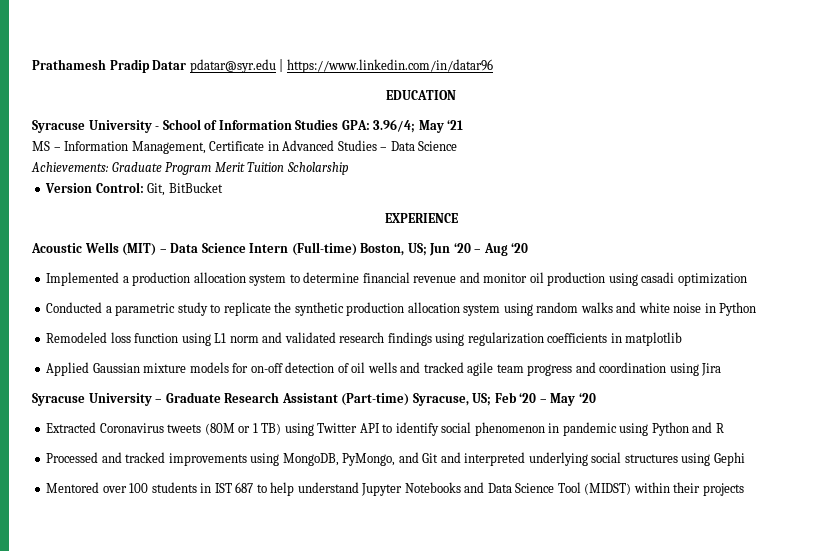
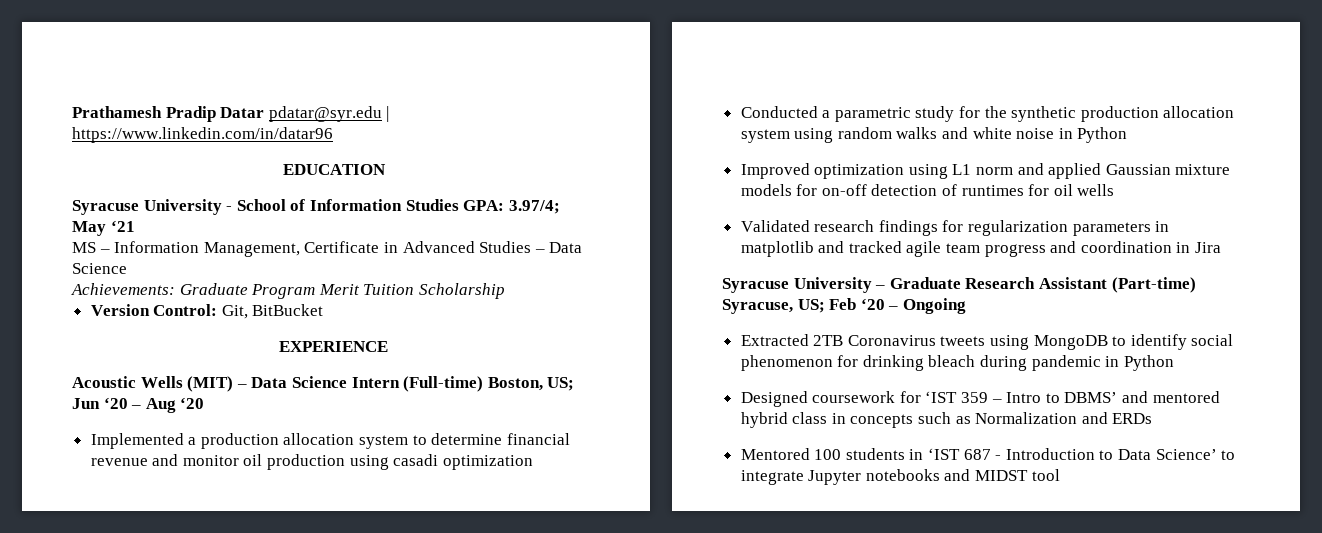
[373,119,416,133] 3.96/4; -> [508,200,560,214] 3.97/4;
[210,302,271,316] to replicate -> [959,106,981,118] for
[46,332,179,343] Remodeled loss function -> [740,163,905,179] Improved optimization
[284,332,683,346] [46,362,90,376] validated research findings using regularization coefficients in matplotlib // Applied -> [1048,163,1102,179] applied
(349, 368) none -> [961,184,1050,196] runtimes for
(397, 367) none -> [740,220,1170,236] [740,241,814,257] // Validated research findings for regularization parameters in matplotlib
[669,363,699,376] using -> [1176,242,1191,253] in
[550,393,596,406] May ‘20 -> [902,298,966,314] Ongoing
(97, 427) none -> [813,335,844,346] 2TB
[204,422,724,436] [46,452,745,466] (80M or 1 TB) using Twitter API to identify social phenomenon in pandemic using Python and R // Processed and tracked improvements using MongoDB, PyMongo, and Git and interpreted underlying social structures using Gephi -> [990,334,1234,350] [740,355,1174,371] [740,391,1220,407] [740,412,1153,428] using MongoDB to identify social phenomenon for drinking bleach during pandemic in Python // Designed coursework for ‘IST 359 – Intro to DBMS’ and mentored hybrid class in concepts such as Normalization and ERDs
[102,486,127,493] over -> (810, 454) none
[214,482,744,496] IST 687 to help understand Jupyter Notebooks and Data Science Tool (MIDST) within their projects -> [928,448,1236,460] [740,469,1060,485] ‘IST 687 - Introduction to Data Science’ to integrate Jupyter notebooks and MIDST tool

